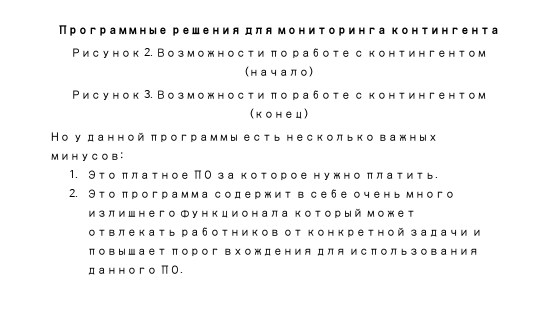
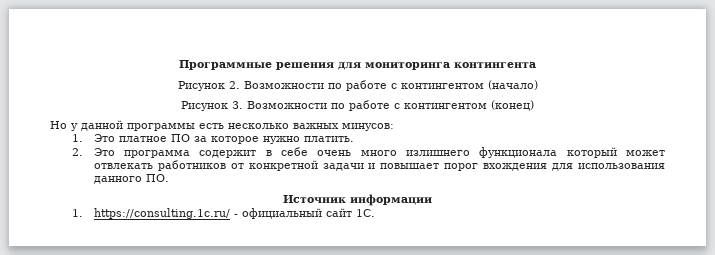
(184, 269) none -> [283,194,432,206] [71,208,375,219] // Источник информации // 1. https://consulting.1c.ru/ - официальный сайт 1С.

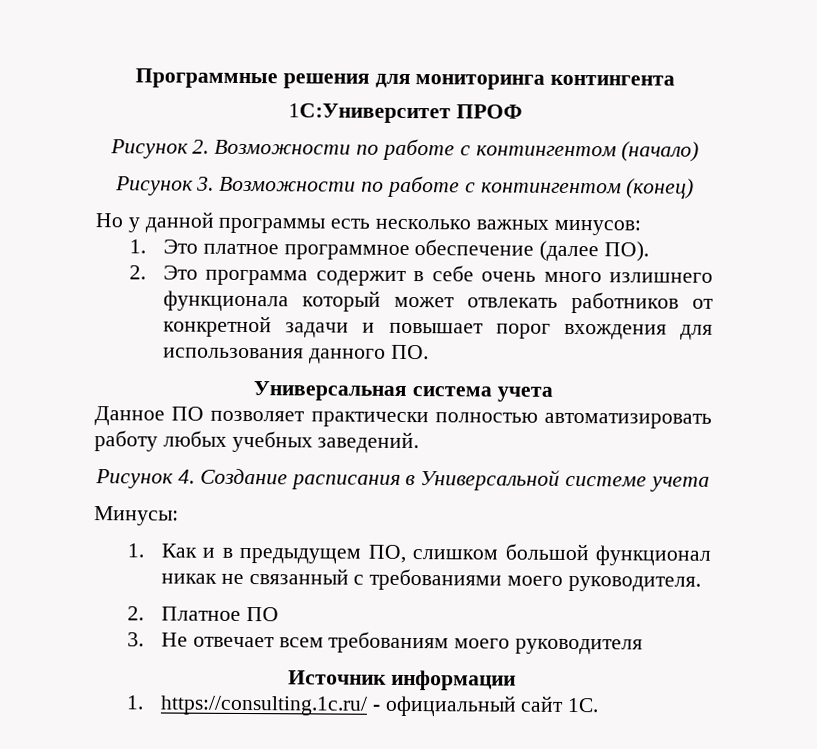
(536, 65) none -> [288,103,522,124] // 1С:Университет ПРОФ
[170,134,354,144] ПО за которое нужно платить. -> [283,239,650,262] программное обеспечение (далее ПО).
(169, 178) none -> [253,381,553,402] [94,406,712,429] [94,430,420,454] [95,468,710,492] [94,506,179,526] [127,543,711,566] [161,568,701,592] [127,606,279,622] [127,631,644,655] // Универсальная система учета // Данное ПО позволяет практически полностью автоматизировать работу любых учебных заведений. // Рисунок 4. Создание расписания в Универсальной системе учета // Минусы: // 1. Как и в предыдущем ПО, слишком большой функционал никак не связанный с требованиями моего руководителя. // 2. Платное ПО // 3. Не отвечает всем требованиям моего руководителя

